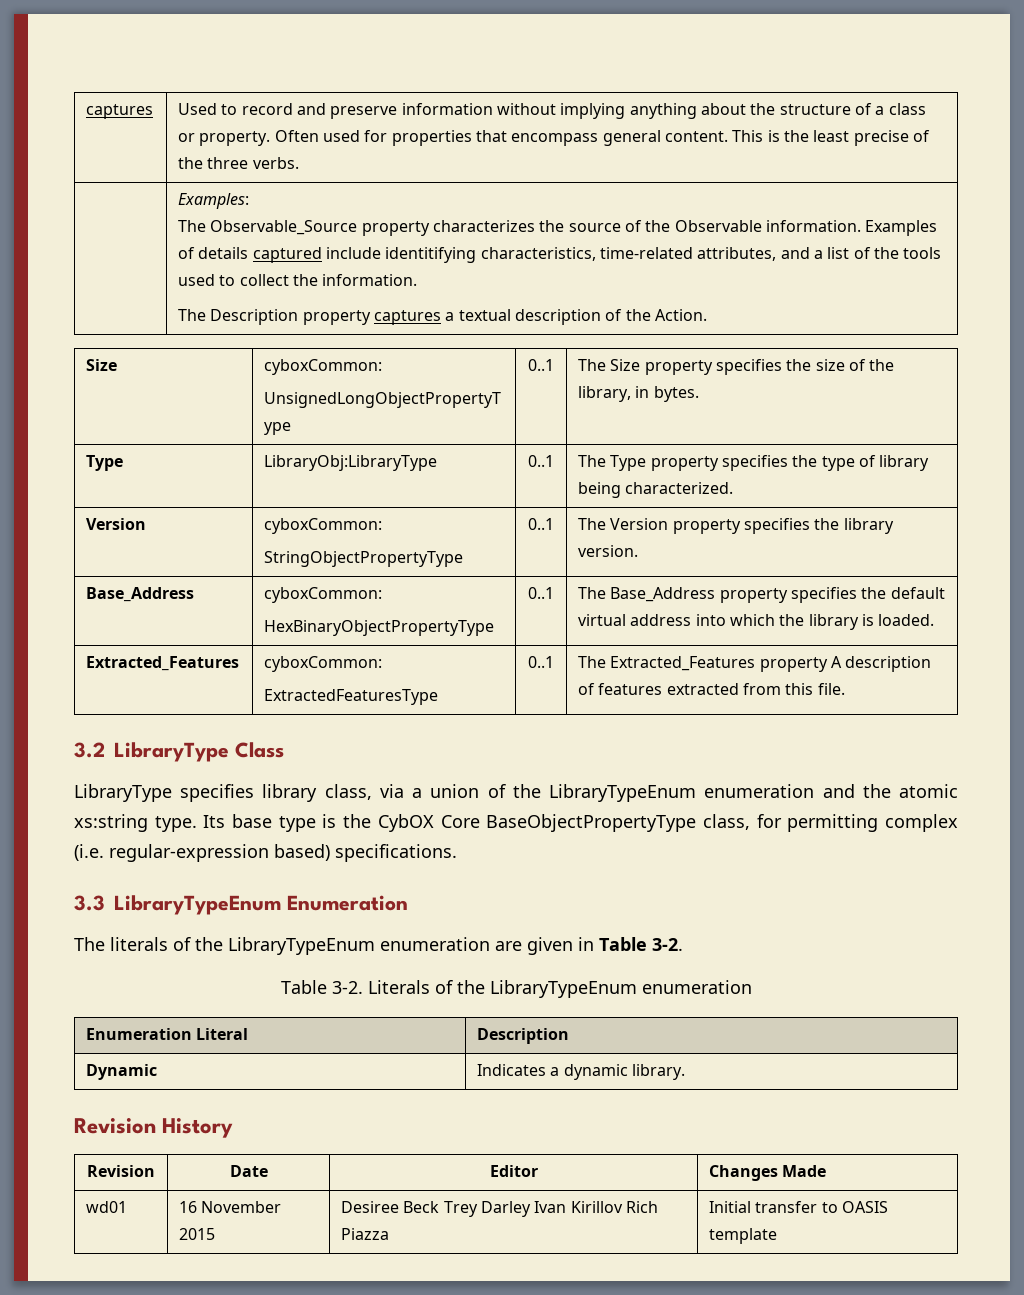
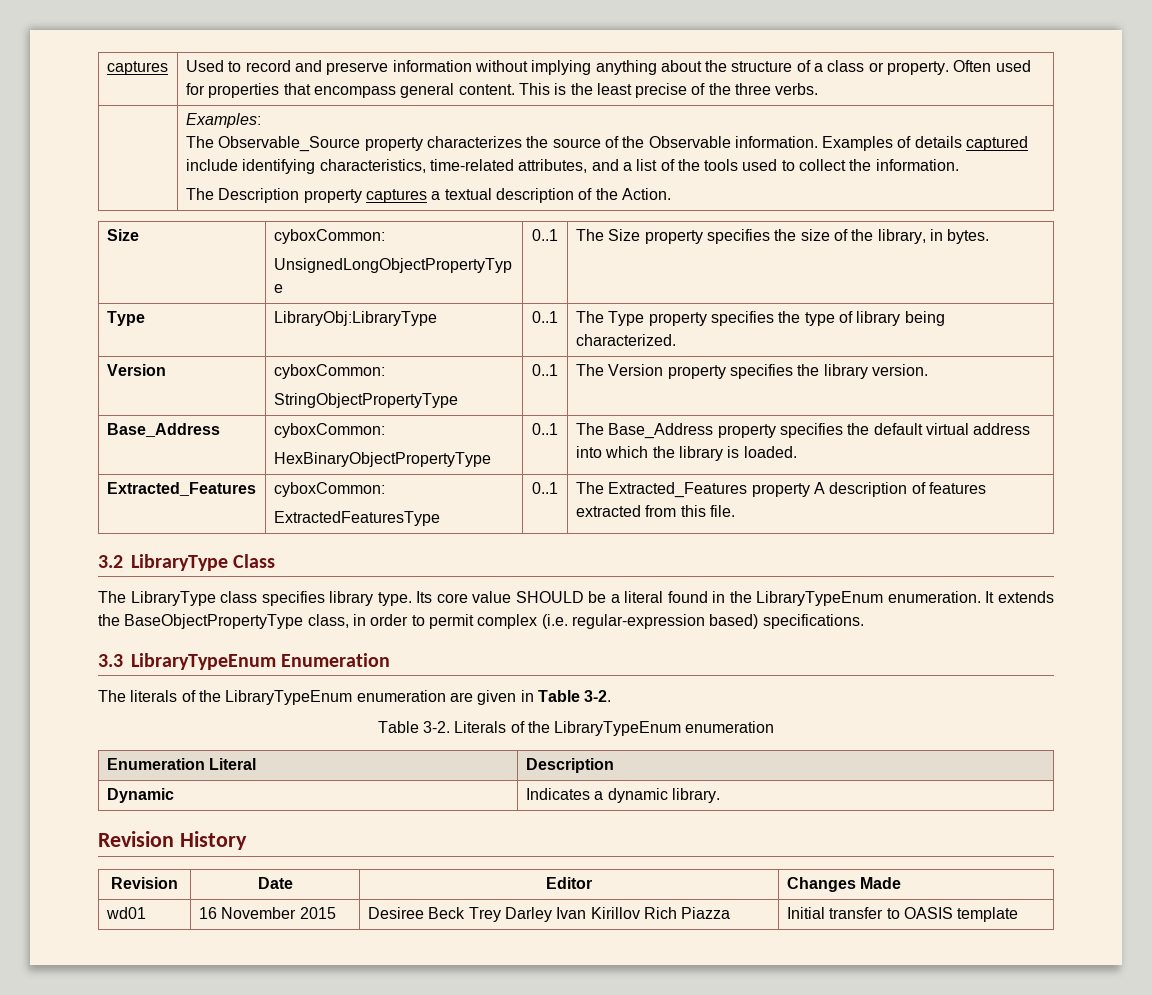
[385,247,477,263] identitifying -> [242,159,316,174] identifying
[74,784,959,802] [74,814,879,832] LibraryType specifies library class, via a union of the LibraryTypeEnum enumeration and the atomic xs:string type. Its base type is the CybOX Core BaseObjectPropertyType class, for permitting -> [98,591,1054,606] [98,614,474,629] The LibraryType class specifies library type. Its core value SHOULD be a literal found in the LibraryTypeEnum enumeration. It extends the BaseObjectPropertyType class, in order to permit

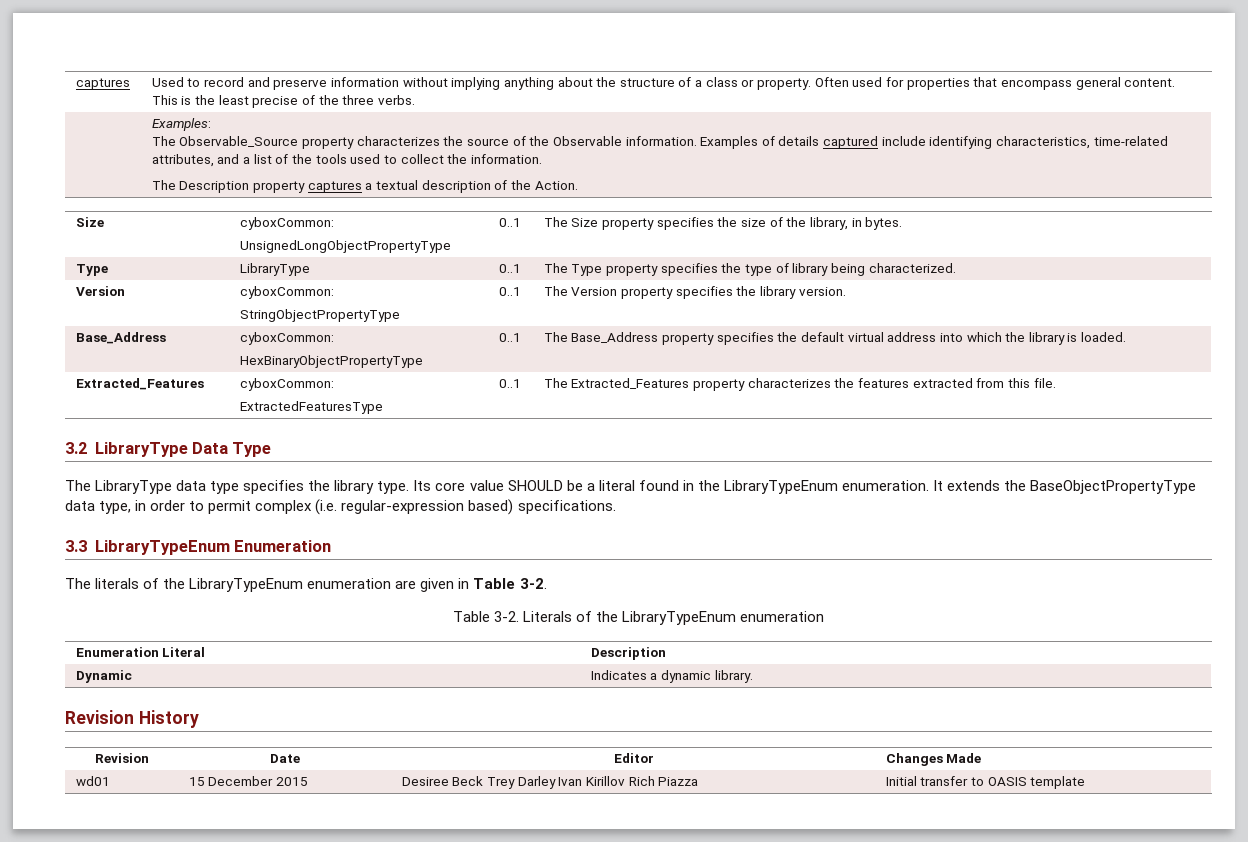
[273,311,437,326] LibraryObj:LibraryType -> [239,263,310,276] LibraryType
[813,482,926,497] A description of -> [747,378,855,388] characterizes the
[233,554,276,568] Class -> [191,442,272,457] Data Type
[220,591,325,606] class specifies -> [176,480,331,494] data type specifies the
[307,614,349,628] class, -> [65,500,132,514] data type,
[198,907,297,919] 16 November -> [188,776,274,786] 15 December

